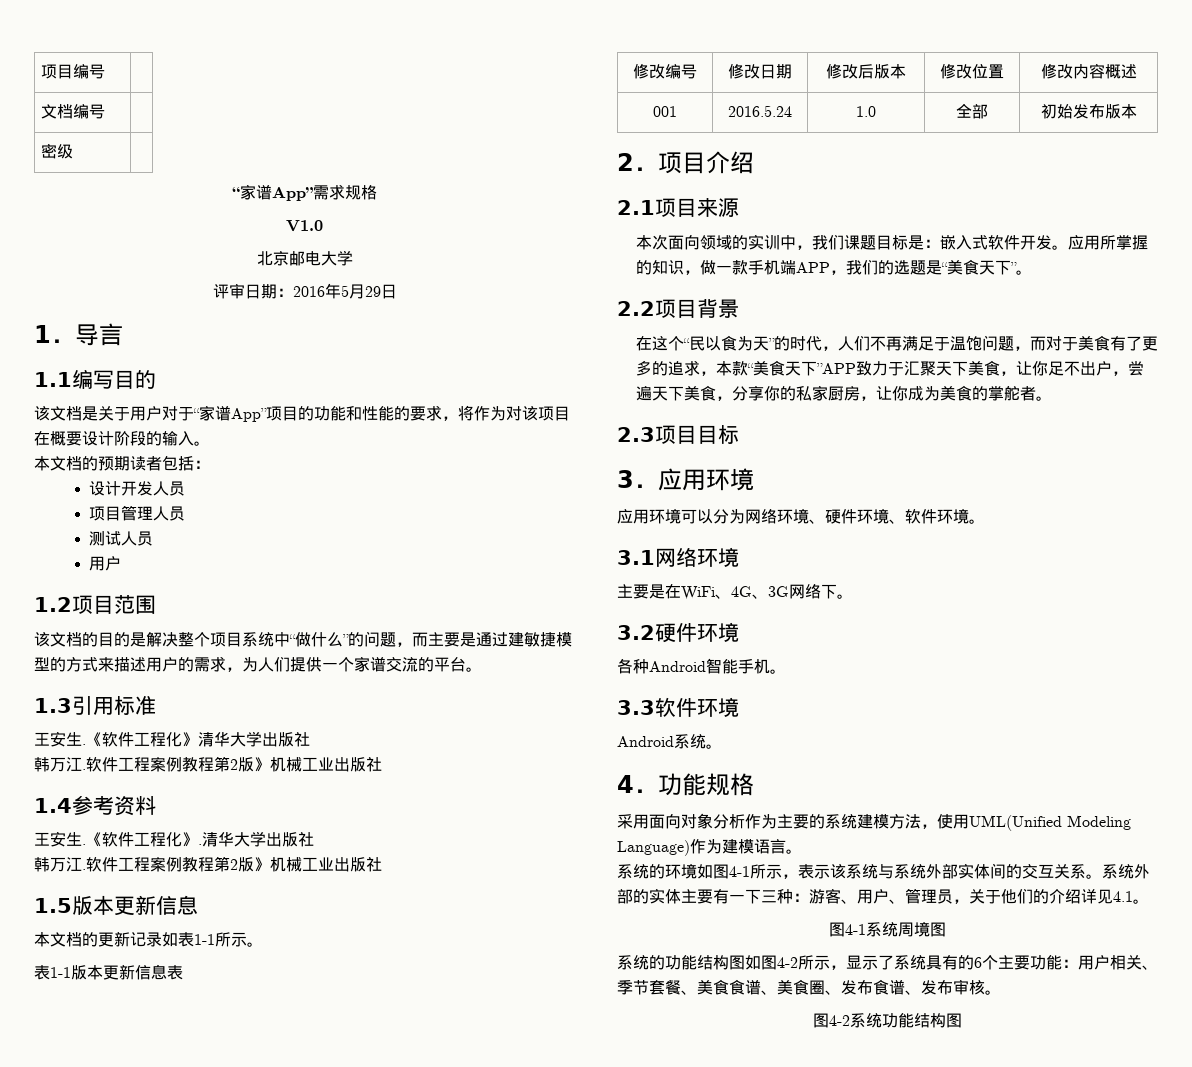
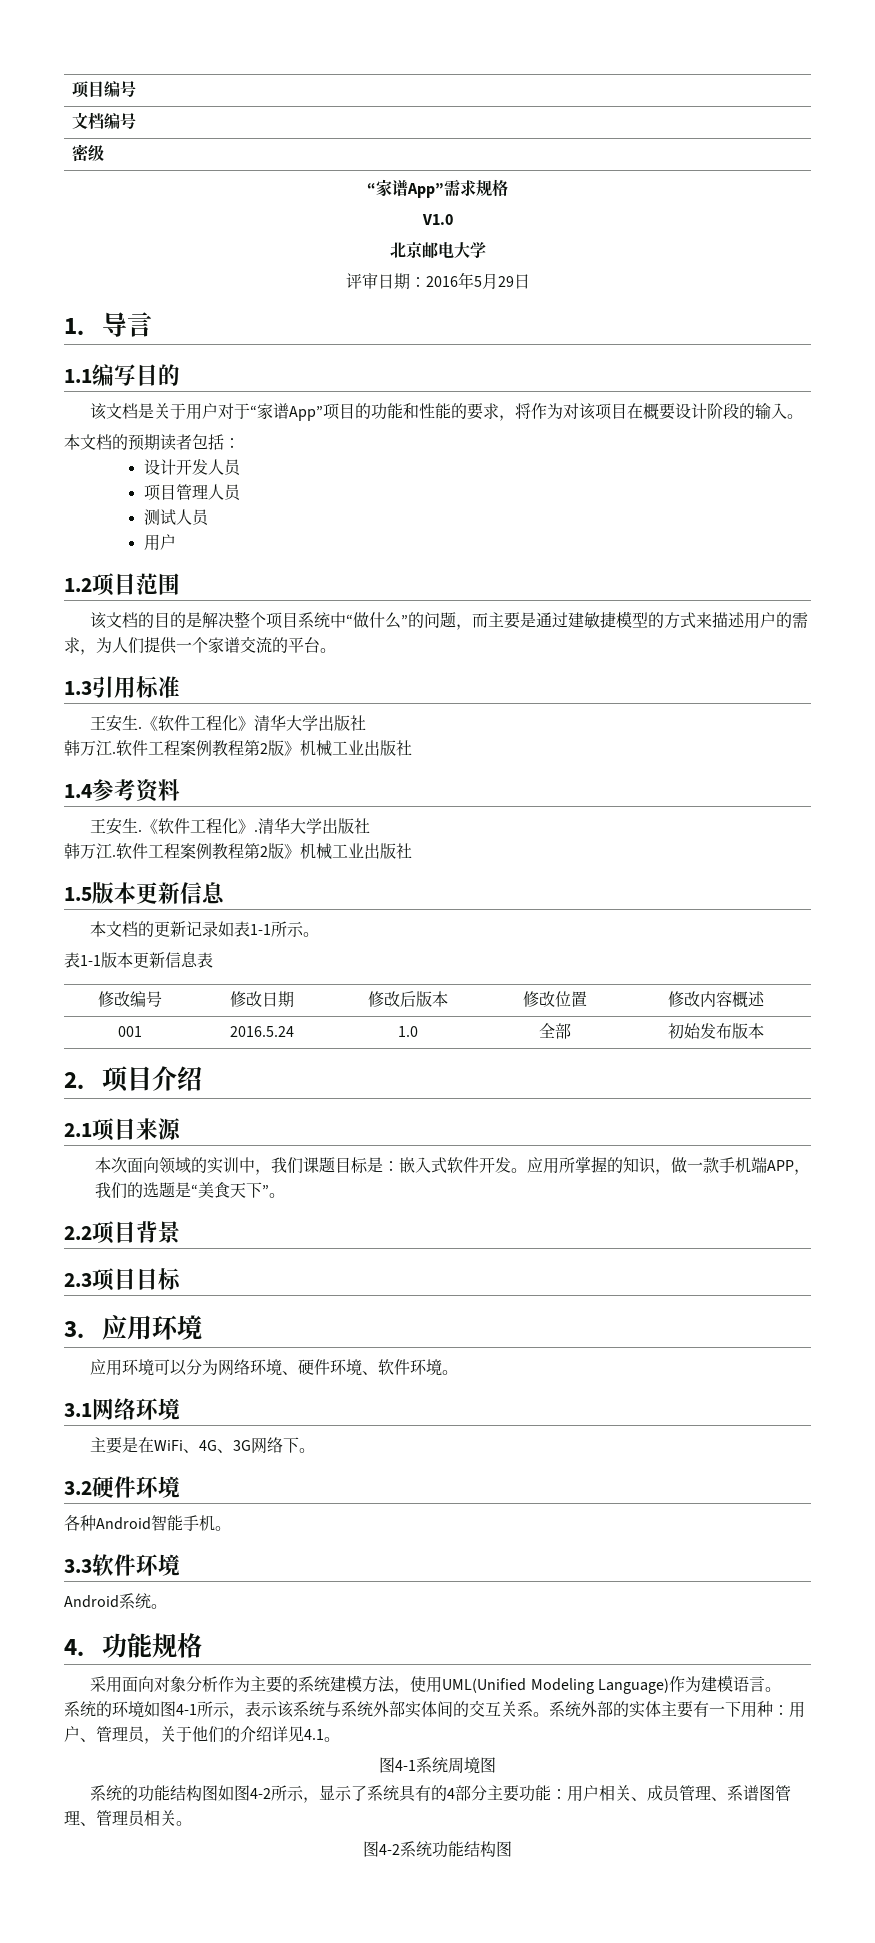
[635,335,1158,351] [635,360,1144,376] [635,385,1052,401] // 在这个“民以食为天”的时代，人们不再满足于温饱问题，而对于美食有了更多的追求，本款“美食天下”APP致力于汇聚天下美食，让你足不出户，尝遍天下美食，分享你的私家厨房，让你成为美食的掌舵者。 -> (180, 1232) none
[761,888,857,904] 三种：游客、 -> [741,1701,789,1718] 用种：
[974,955,998,970] 6个 -> [447,1785,488,1801] 4部分
[617,979,985,995] 季节套餐、美食食谱、美食圈、发布食谱、发布审核 -> [647,1785,792,1802] [64,1810,176,1827] 成员管理、系谱图管理、管理员相关

